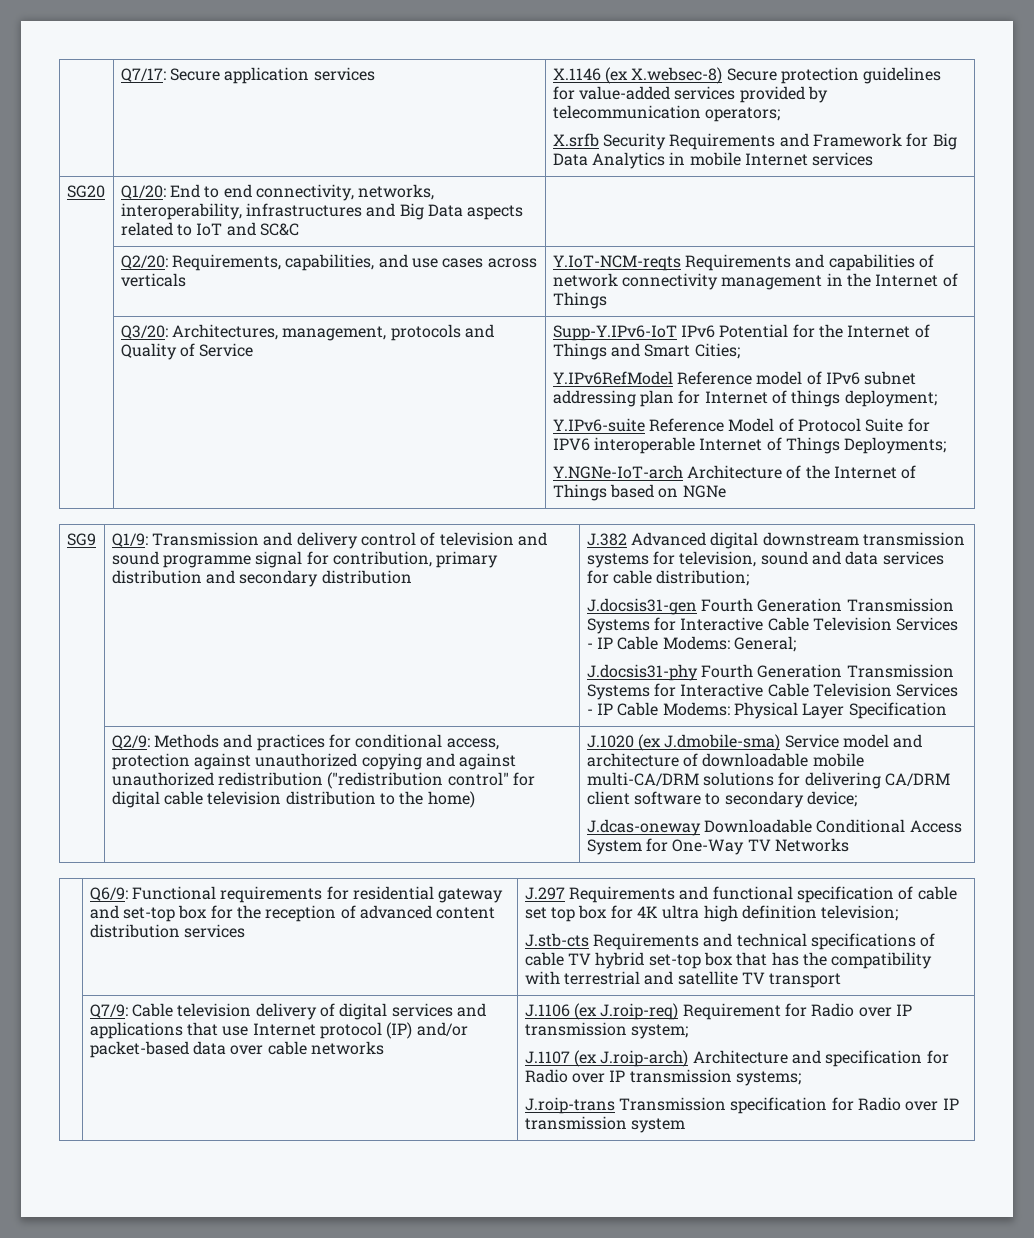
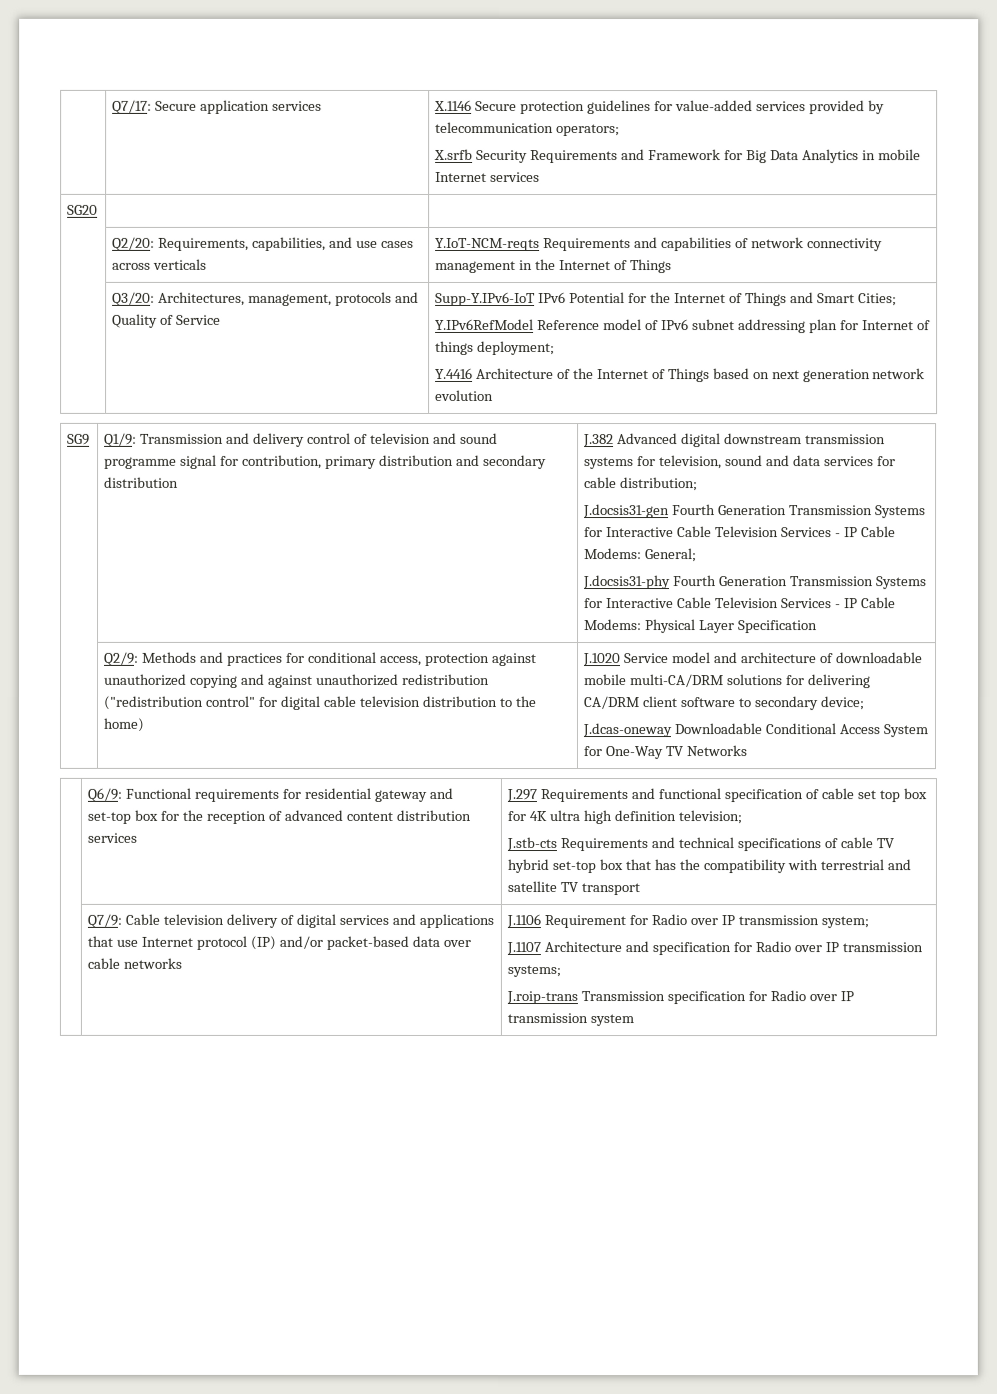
[605,67,723,84] (ex X.websec-8) -> (473, 105) none
[120,184,435,201] [120,203,524,220] [120,222,300,236] Q1/20: End to end connectivity, networks, interoperability, infrastructures and Big Data aspects related to IoT and SC&C -> (99, 209) none
[552,418,930,432] [552,437,947,454] [552,465,683,479] Y.IPv6-suite Reference Model of Protocol Suite for IPV6 interoperable Internet of Things Deployments; // Y.NGNe-IoT-arch -> [435,367,474,379] Y.4416
[682,485,726,498] NGNe -> [771,368,926,383] [435,389,495,401] next generation network evolution
[638,734,781,751] (ex J.dmobile-sma) -> (622, 660) none
[574,1003,679,1020] (ex J.roip-req) -> (542, 921) none
[574,1050,689,1067] (ex J.roip-arch) -> (542, 949) none

